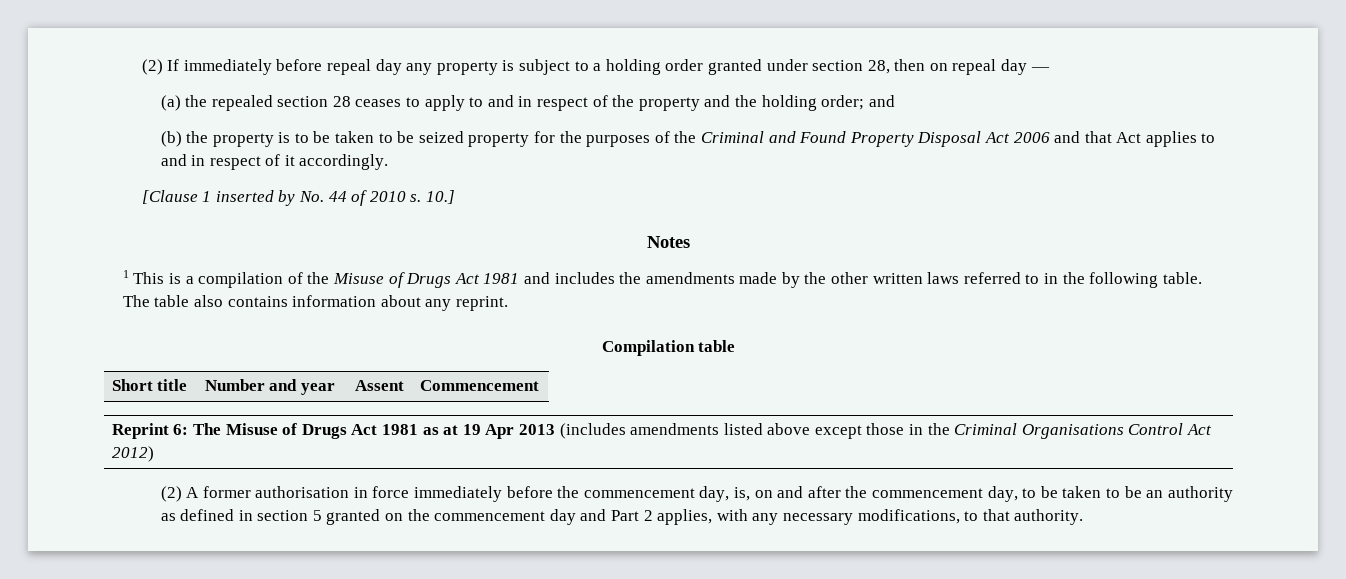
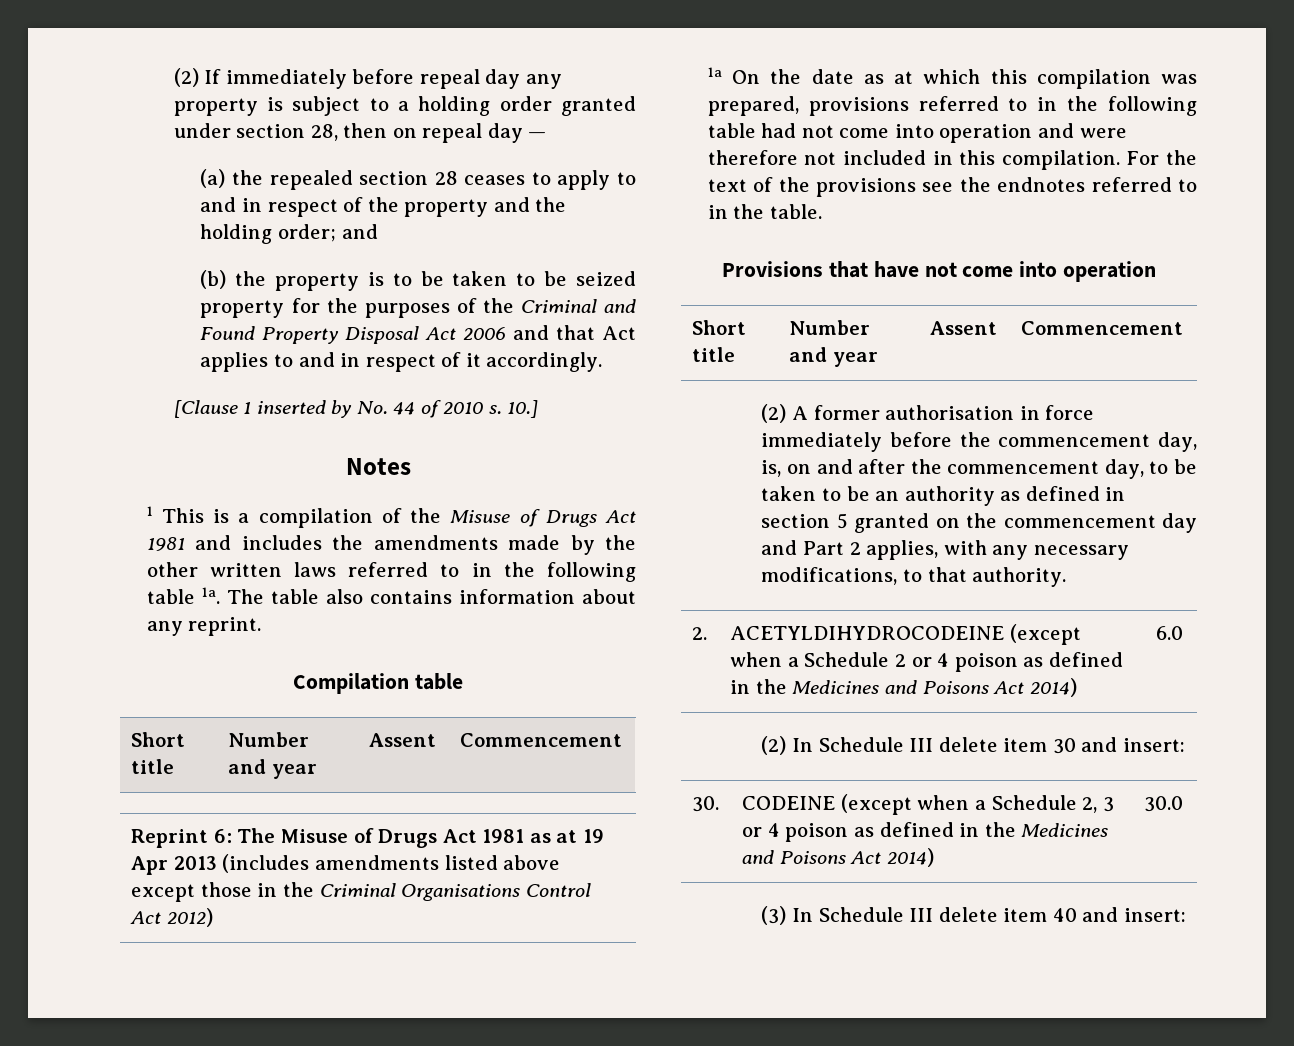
[1162,272,1202,284] table. -> [146,587,220,604] table 1a.
(154, 454) none -> [707,67,1197,89] [707,96,1197,116] [707,123,1127,143] [707,150,1197,170] [707,177,1197,197] [707,204,822,219] [722,261,1156,282] [692,320,747,335] [692,347,736,362] [789,320,871,335] [789,347,878,367] [930,321,998,335] [1021,321,1184,335] // 1a On the date as at which this compilation was prepared, provisions referred to in the following table had not come into operation and were therefore not included in this compilation. For the text of the provisions see the endnotes referred to in the table. // Provisions that have not come into operation // Short title | Number and year | Assent | Commencement
(1084, 517) none -> [692,627,708,640] [730,624,1081,645] [730,652,1123,672] [730,678,1077,697] [1156,626,1184,640] [761,736,1185,755] [692,796,720,812] [742,794,1114,815] [742,822,1109,842] [742,848,935,867] [1144,796,1184,812] [761,906,1186,925] // 2. | ACETYLDIHYDROCODEINE (except when a Schedule 2 or 4 poison as defined in the Medicines and Poisons Act 2014) | 6.0 // (2) In Schedule III delete item 30 and insert: // 30. | CODEINE (except when a Schedule 2, 3 or 4 poison as defined in the Medicines and Poisons Act 2014) | 30.0 // (3) In Schedule III delete item 40 and insert:

